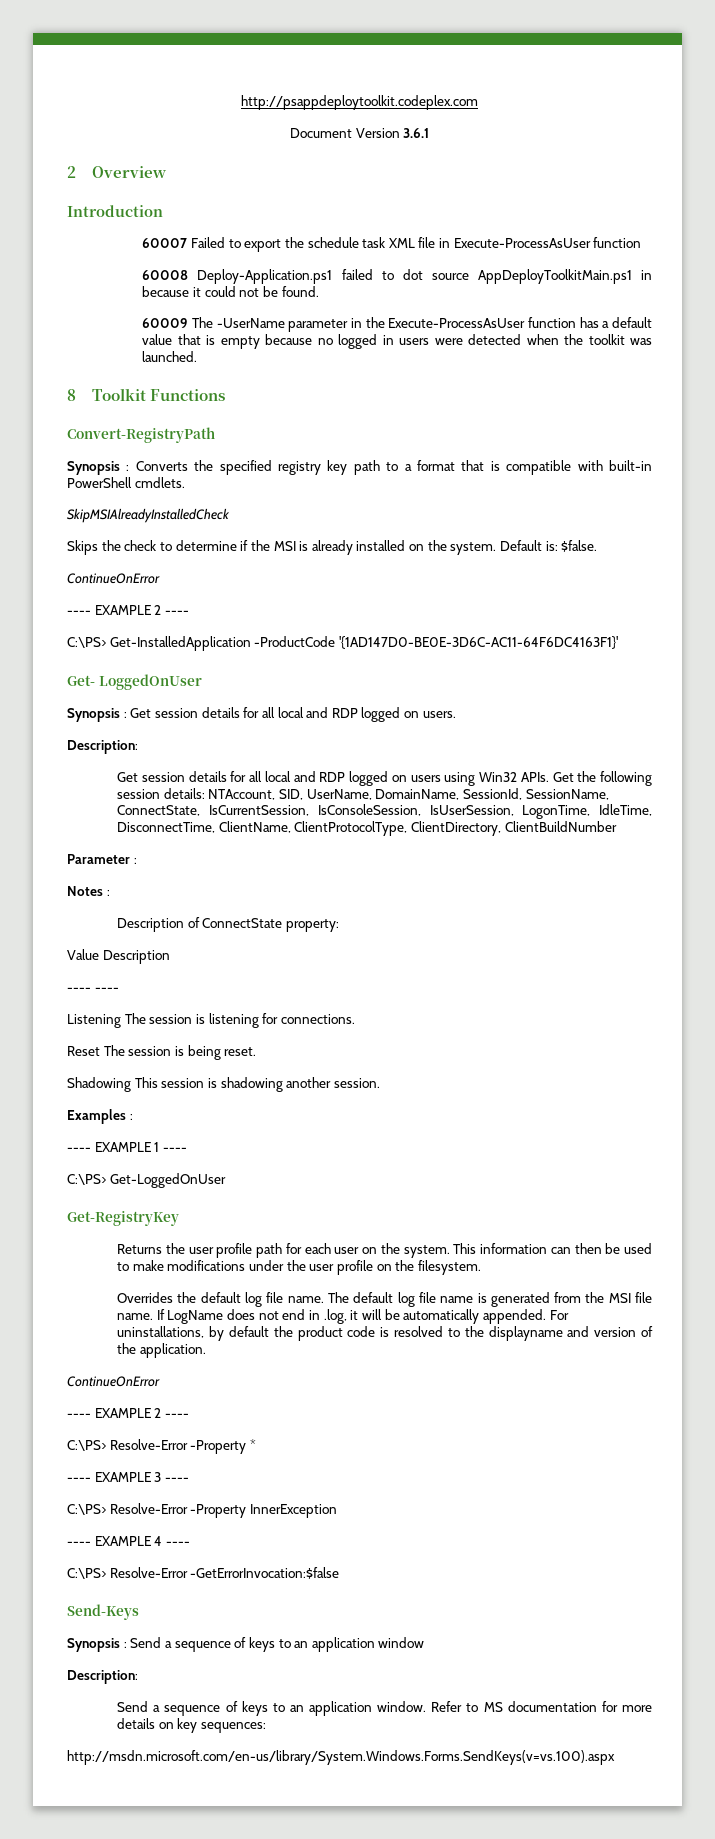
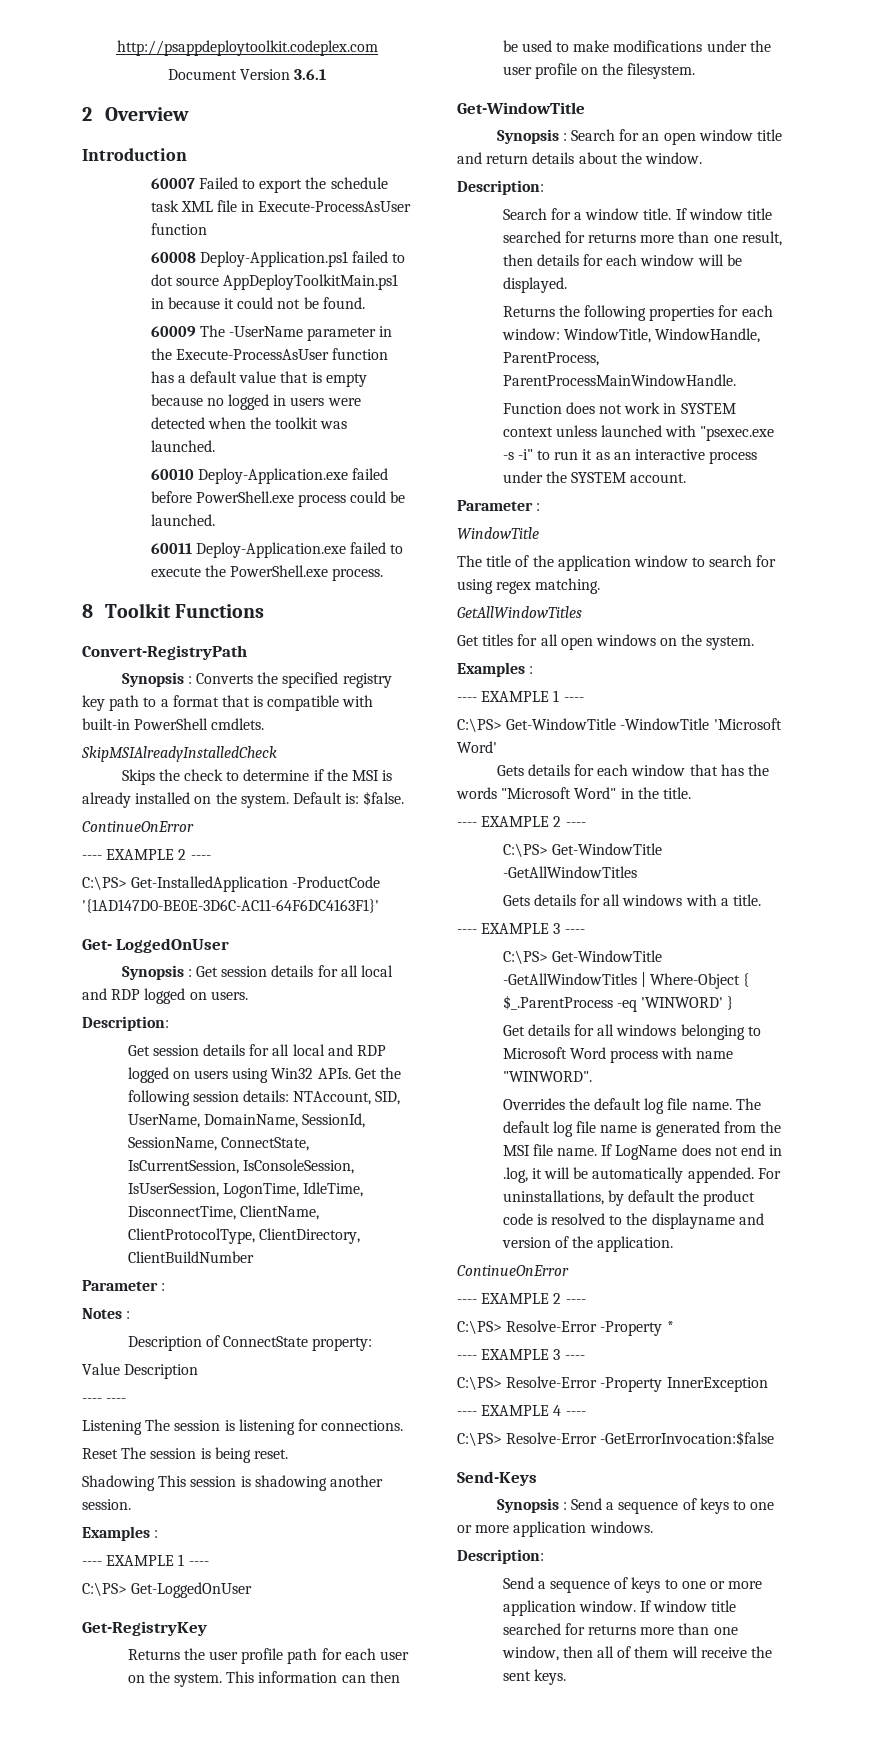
(198, 356) none -> [150,468,388,484] [150,491,406,507] [150,514,215,526] [150,542,404,558] [150,565,384,581] // 60010 Deploy-Application.exe failed before PowerShell.exe process could be launched. // 60011 Deploy-Application.exe failed to execute the PowerShell.exe process.
(481, 1267) none -> [457,102,585,114] [496,129,782,145] [457,152,702,164] [457,180,544,195] [502,208,773,220] [502,231,782,246] [502,254,742,266] [502,277,567,293] [502,305,773,321] [501,328,761,343] [502,352,599,366] [502,374,736,386] [502,402,736,414] [502,425,775,441] [502,449,758,464] [502,471,687,483] [457,500,541,511] [457,527,539,539] [457,555,777,571] [457,578,601,594] [457,606,582,618] [457,634,755,650] [457,662,534,677] [457,690,584,702] [457,718,782,732] [457,741,497,753] [496,764,769,776] [456,787,691,799] [457,816,586,827] [502,843,662,857] [502,866,637,878] [502,894,762,906] [457,923,585,934] [502,950,662,964] [502,972,750,989] [502,995,734,1012] [502,1024,761,1040] [502,1047,734,1063] [502,1071,592,1082] // Get-WindowTitle // Synopsis : Search for an open window title and return details about the window. // Description: // Search for a window title. If window title searched for returns more than one result, then details for each window will be displayed. // Returns the following properties for each window: WindowTitle, WindowHandle, ParentProcess, ParentProcessMainWindowHandle. // Function does not work in SYSTEM context unless launched with "psexec.exe -s -i" to run it as an interactive process under the SYSTEM account. // Parameter : // WindowTitle // The title of the application window to search for using regex matching. // GetAllWindowTitles // Get titles for all open windows on the system. // Examples : // ---- EXAMPLE 1 ---- // C:\PS> Get-WindowTitle -WindowTitle 'Microsoft Word' // Gets details for each window that has the words "Microsoft Word" in the title. // ---- EXAMPLE 2 ---- // C:\PS> Get-WindowTitle -GetAllWindowTitles // Gets details for all windows with a title. // ---- EXAMPLE 3 ---- // C:\PS> Get-WindowTitle -GetAllWindowTitles | Where-Object { $_.ParentProcess -eq 'WINWORD' } // Get details for all windows belonging to Microsoft Word process with name "WINWORD".
[294,1637,425,1652] an application window -> [750,1502,775,1510] [457,1521,653,1537] one or more application windows.
[289,1701,652,1716] [117,1718,267,1733] [67,1750,615,1765] an application window. Refer to MS documentation for more details on key sequences: // http://msdn.microsoft.com/en-us/library/System.Windows.Forms.SendKeys(v=vs.100).aspx -> [681,1581,763,1589] [502,1600,737,1616] [502,1623,738,1635] [501,1646,773,1661] [502,1669,566,1685] one or more application window. If window title searched for returns more than one window, then all of them will receive the sent keys.

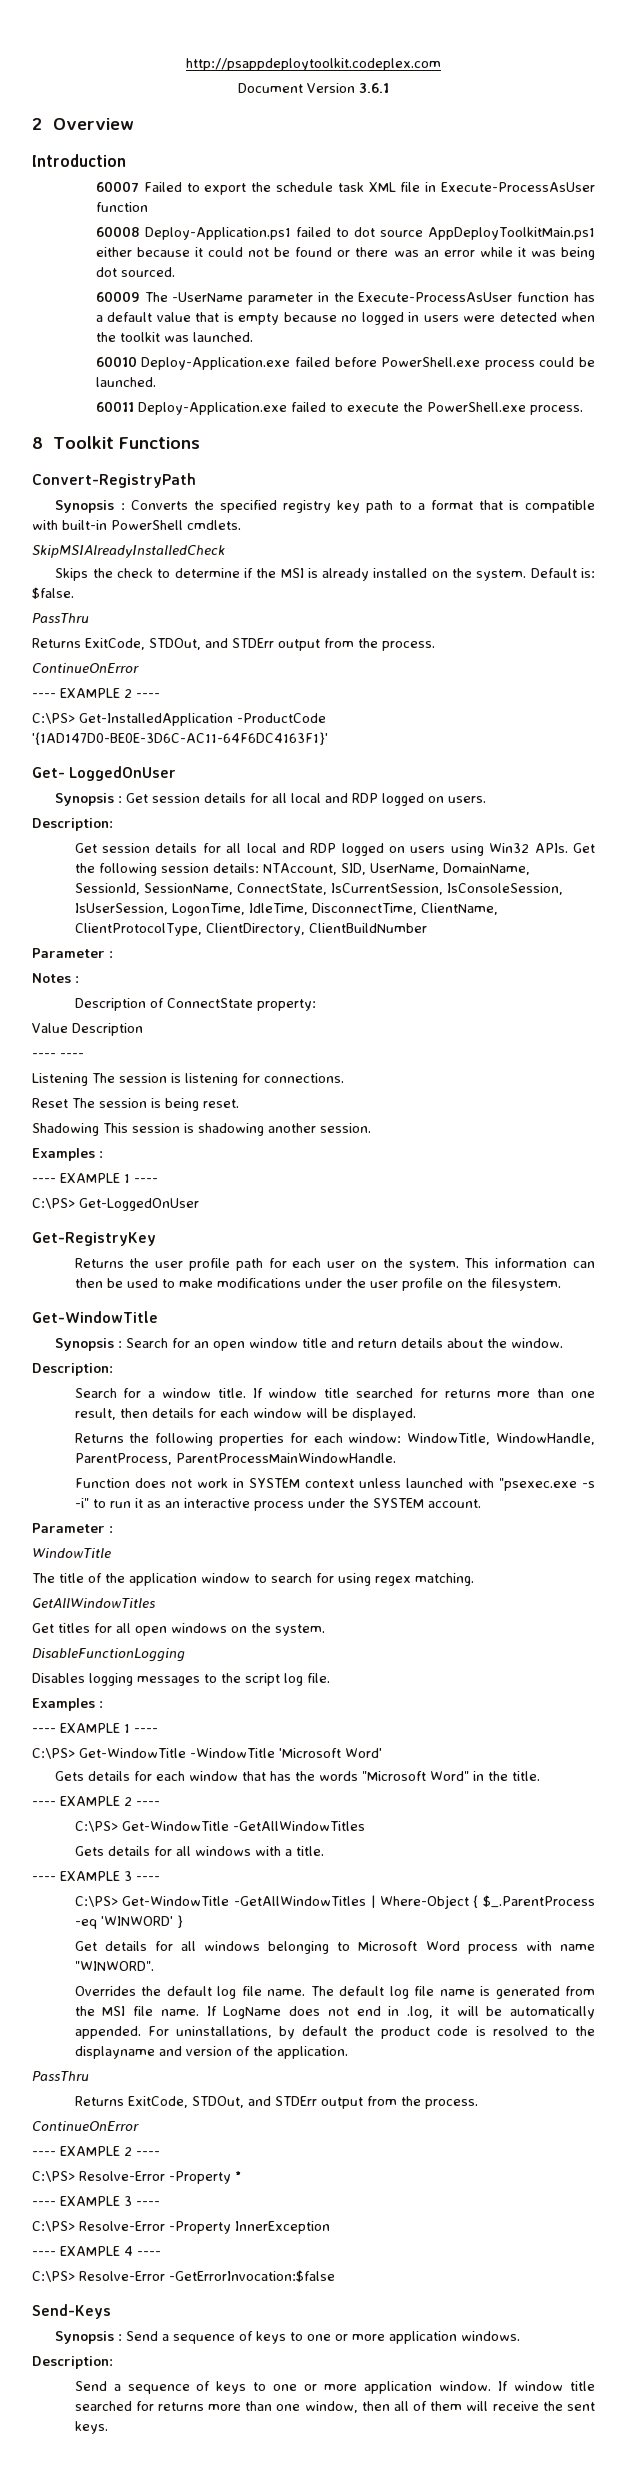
[150,298,164,309] in -> [95,247,132,257] either
[322,297,365,309] found. -> [295,247,596,260] [95,267,175,277] found or there was an error while it was being dot sourced.
(405, 798) none -> [32,613,89,623] [32,638,435,651] // PassThru // Returns ExitCode, STDOut, and STDErr output from the process.
(755, 643) none -> [32,1648,185,1662] [32,1673,330,1686] // DisableFunctionLogging // Disables logging messages to the script log file.
(674, 1244) none -> [32,2071,89,2081] [74,2096,478,2109] // PassThru // Returns ExitCode, STDOut, and STDErr output from the process.

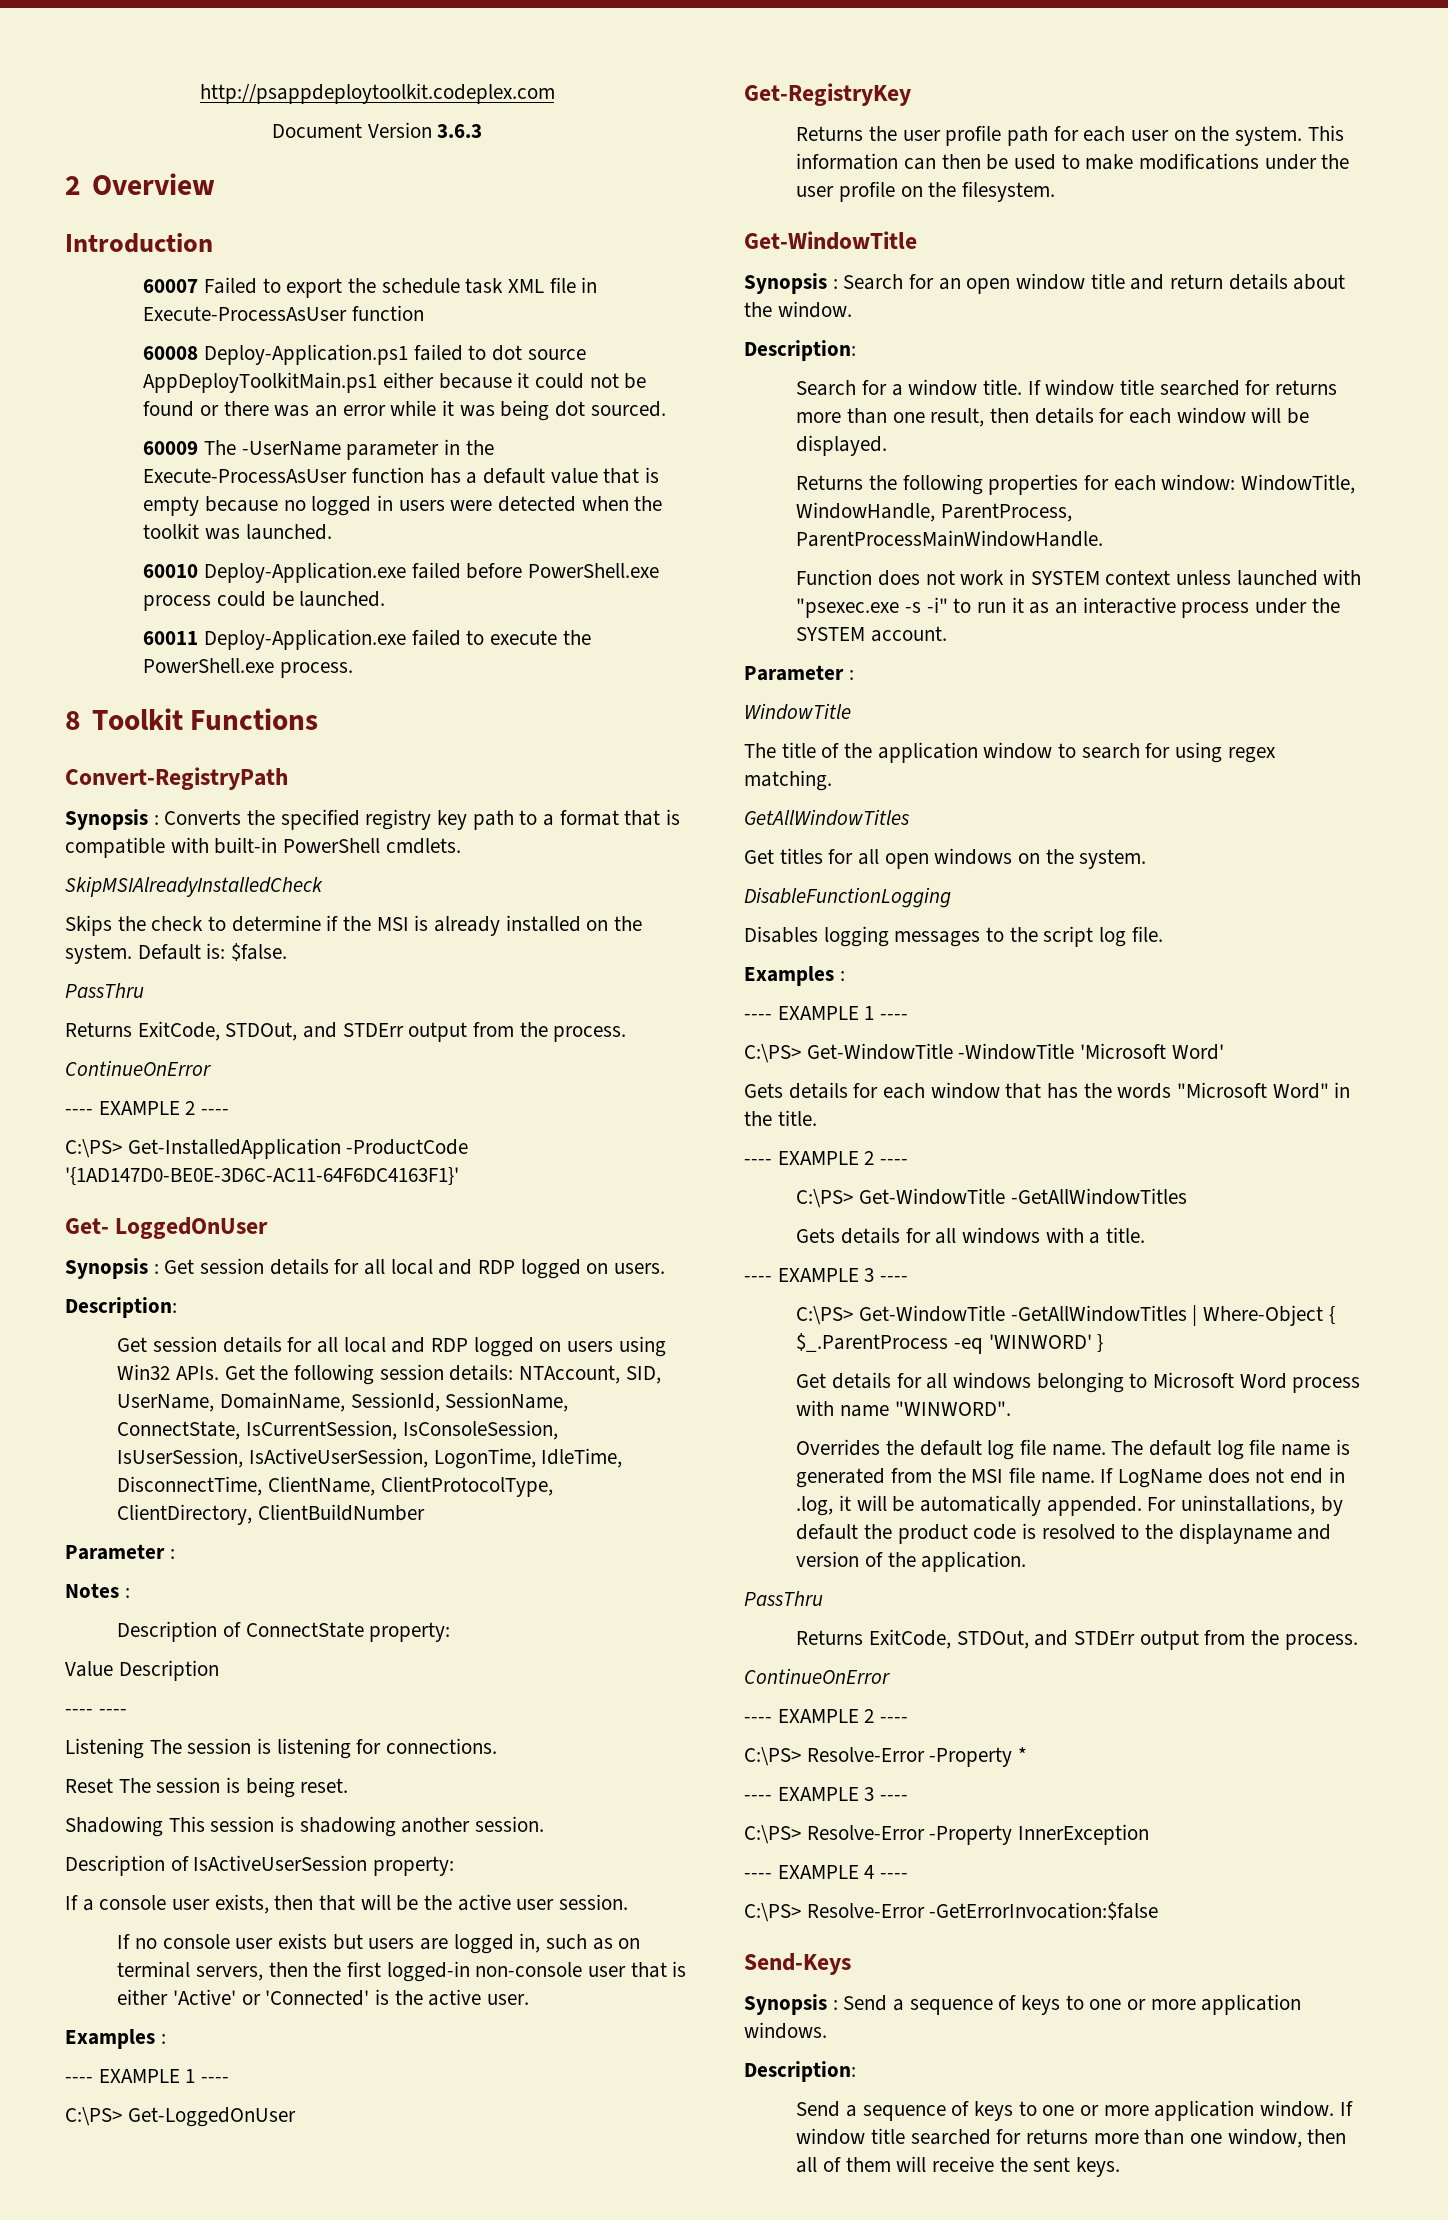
[359,83,389,93] 3.6.1 -> [437,124,483,138] 3.6.3
(168, 909) none -> [248,1448,428,1468] IsActiveUserSession,
(371, 1128) none -> [65,1855,455,1876] [65,1894,629,1914] [117,1933,641,1954] [117,1961,687,1982] [117,1989,529,2006] // Description of IsActiveUserSession property: // If a console user exists, then that will be the active user session. // If no console user exists but users are logged in, such as on terminal servers, then the first logged-in non-console user that is either 'Active' or 'Connected' is the active user.

